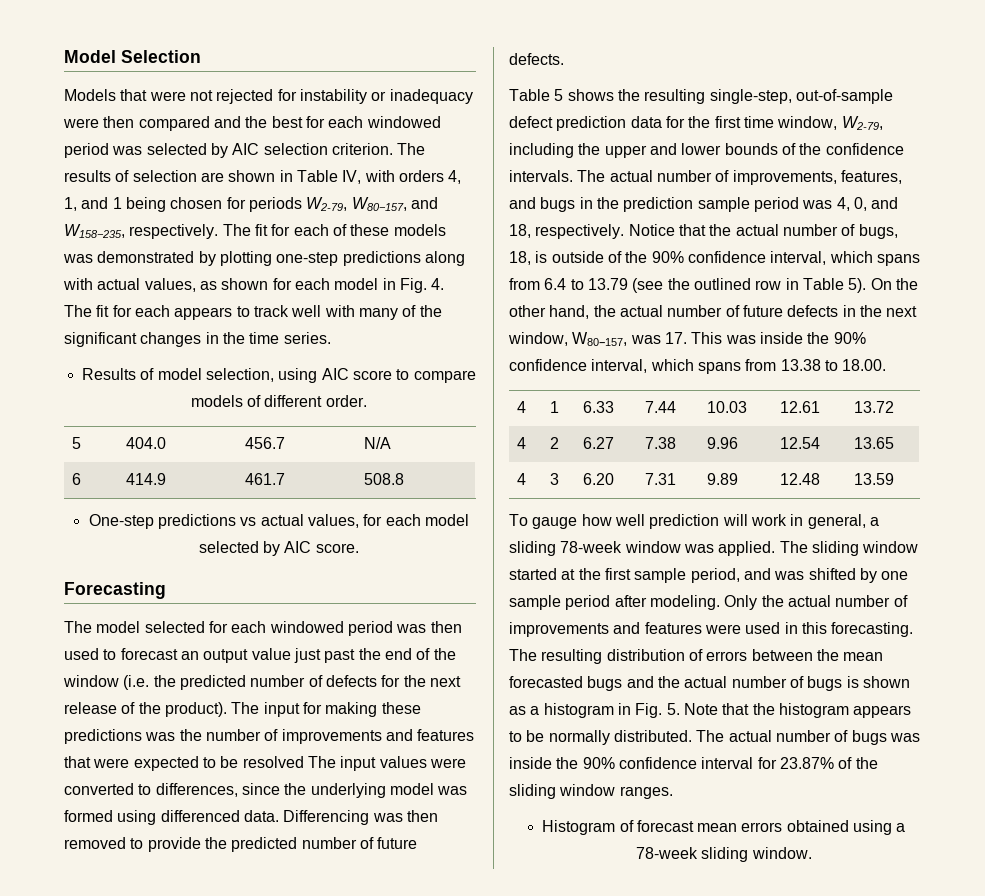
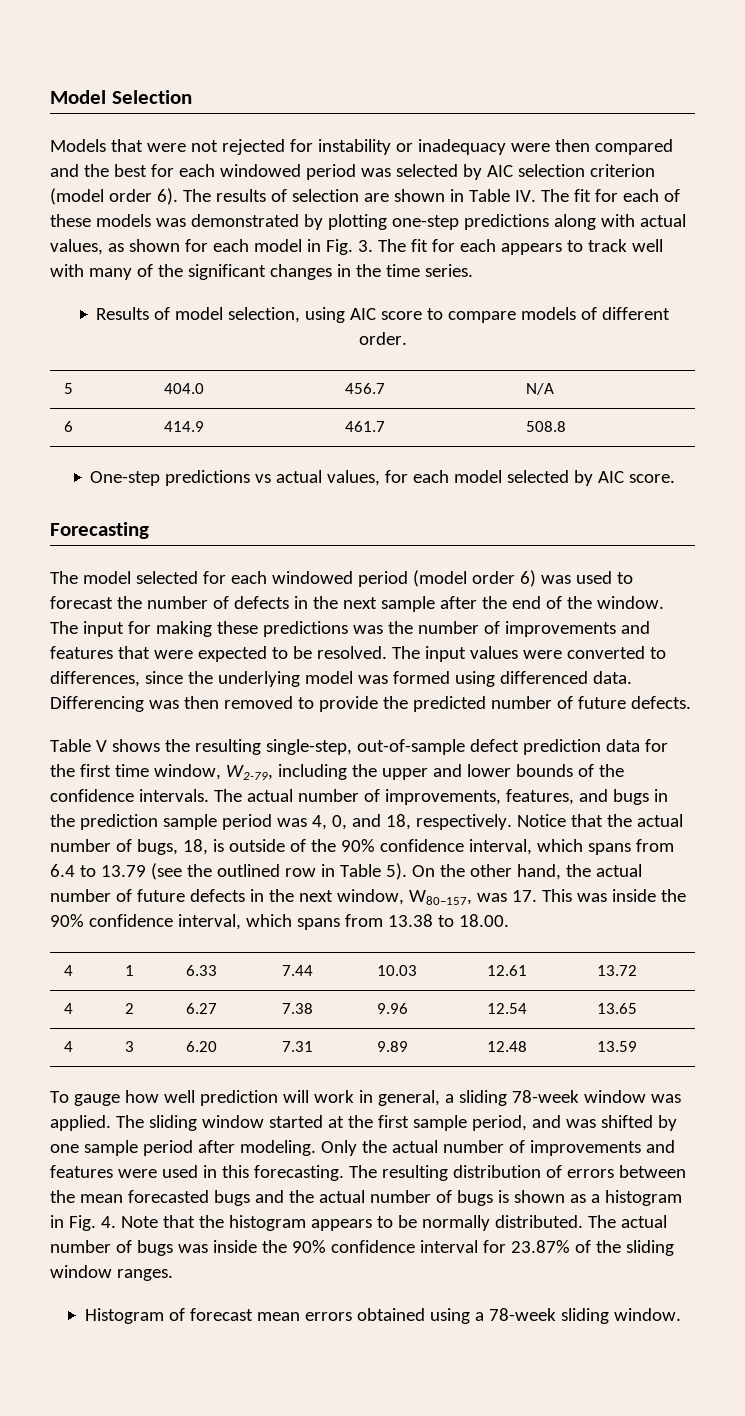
[331,143,393,155] criterion. -> [589,164,655,177] [50,188,178,205] criterion (model order 6).
[342,170,462,184] [64,197,438,212] [64,224,219,239] IV, with orders 4, 1, and 1 being chosen for periods W2-79, W80−157, and W158−235, respectively. -> [514,190,536,202] IV.
[431,278,445,290] 4. -> [357,240,373,252] 3.
[396,621,462,633] [64,648,456,663] [63,675,461,690] [64,702,227,717] was then used to forecast an output value just past the end of the window (i.e. the predicted number of defects for the next release of the product). -> [412,570,633,587] [50,596,664,612] (model order 6) was used to forecast the number of defects in the next sample after the end of the window.
[242,756,304,768] resolved -> [316,646,387,659] resolved.
[554,89,564,101] 5 -> [95,740,107,752] V
[666,703,680,715] 5. -> [100,1216,116,1228] 4.

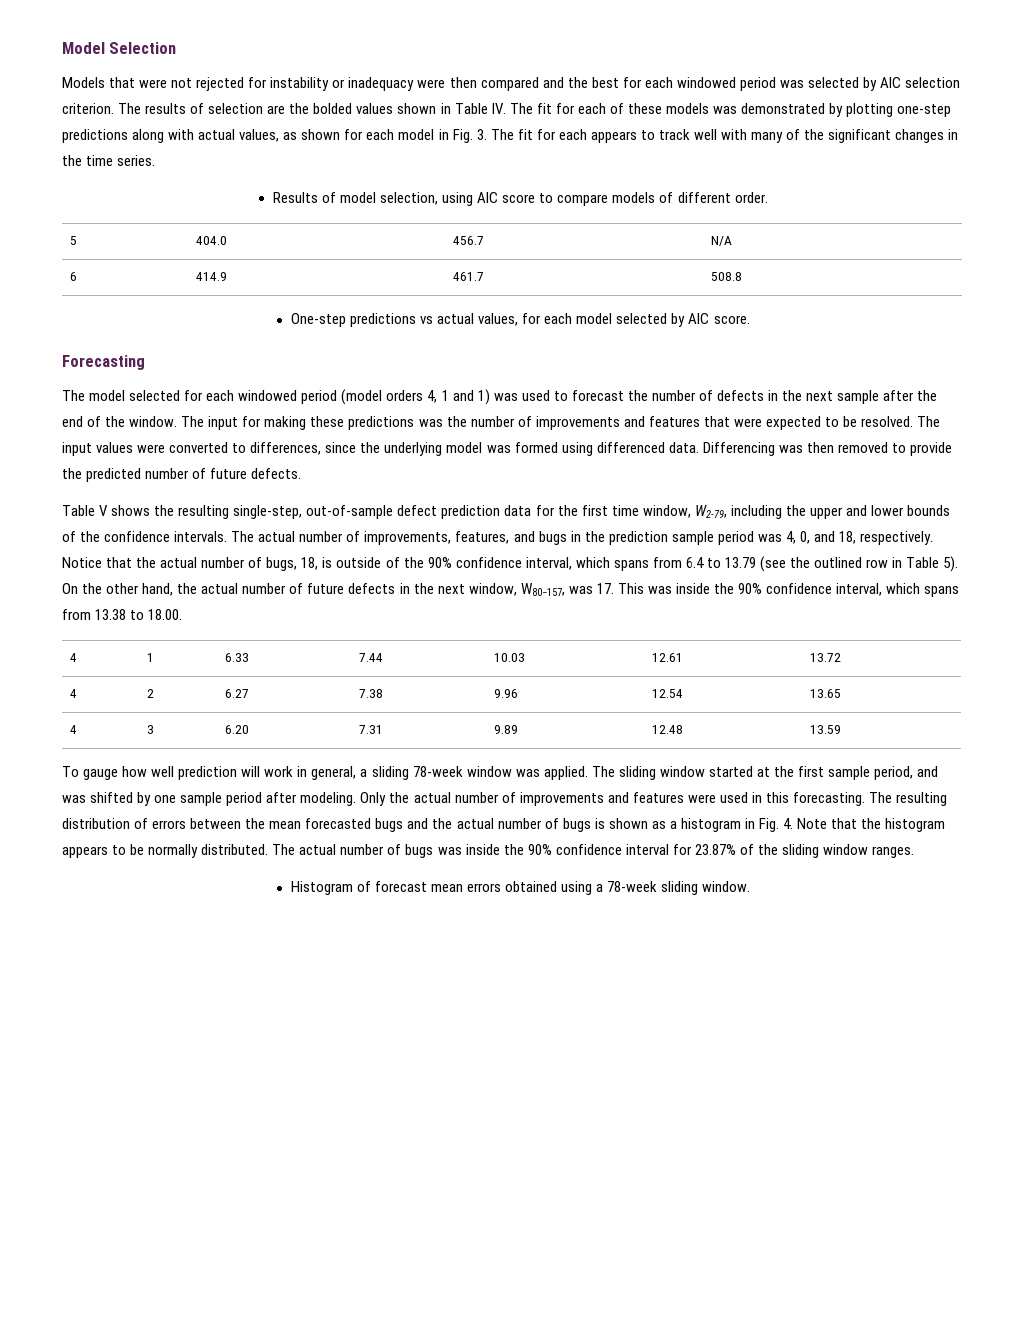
[589,164,655,177] [50,188,178,205] criterion (model order 6). -> [62,103,114,114] criterion.
(389, 197) none -> [289,103,394,114] the bolded values
[471,570,536,587] order 6) -> [386,389,490,405] orders 4, 1 and 1)

